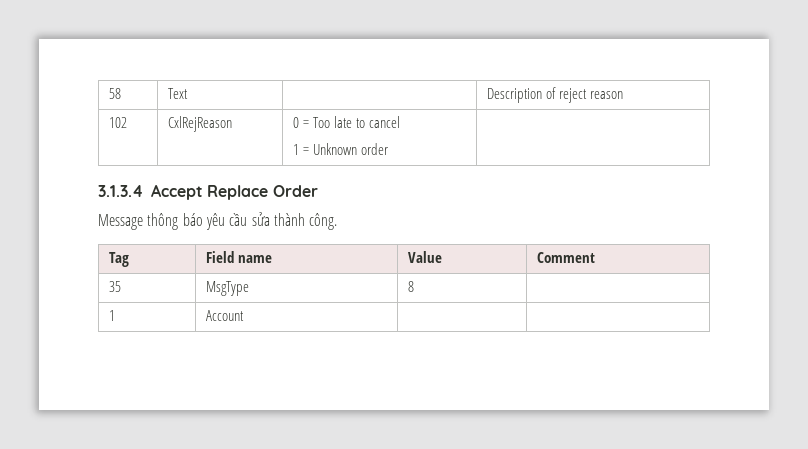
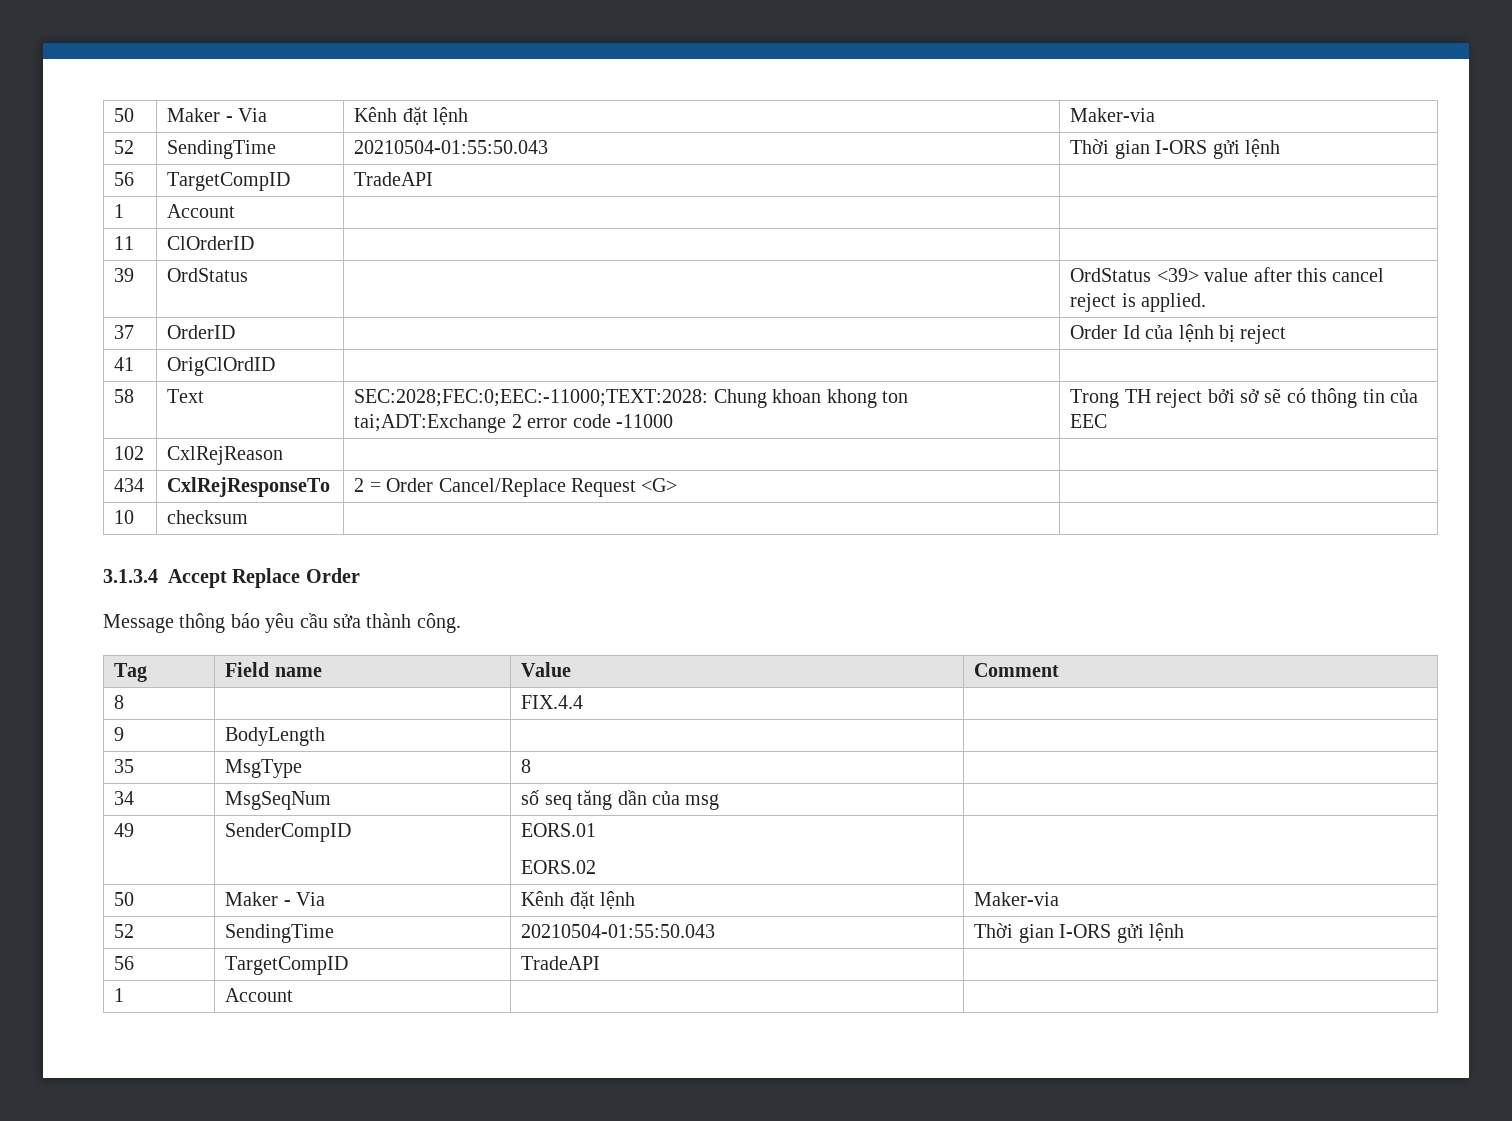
[109,88,122,99] [168,88,189,99] [487,87,623,103] [109,117,128,128] [168,116,233,132] [293,116,400,128] [293,143,388,155] 58 | Text | | Description of reject reason // 102 | CxlRejReason | 0 = Too late to cancel // 1 = Unknown order -> [114,108,135,122] [167,108,268,122] [354,107,469,125] [1070,108,1156,122] [114,140,135,154] [167,140,277,159] [354,140,549,154] [1070,139,1280,159] [114,172,135,186] [167,172,291,191] [354,172,434,186] [114,204,125,218] [167,204,236,218] [114,236,135,250] [167,236,255,250] [114,268,135,282] [167,268,249,282] [1070,267,1385,282] [1070,293,1207,312] [114,325,135,339] [167,325,236,339] [1070,324,1287,344] [114,357,135,371] [167,357,276,376] [114,389,135,403] [167,389,205,403] [354,389,908,408] [354,414,673,433] [1070,388,1418,408] [1070,414,1108,428] [114,446,145,460] [167,446,284,465] [114,478,145,492] [167,477,331,497] [354,478,678,497] [114,510,135,524] [167,510,249,524] 50 | Maker - Via | Kênh đặt lệnh | Maker-via // 52 | SendingTime | 20210504-01:55:50.043 | Thời gian I-ORS gửi lệnh // 56 | TargetCompID | TradeAPI | // 1 | Account | | // 11 | ClOrderID | | // 39 | OrdStatus | | OrdStatus <39> value after this cancel reject is applied. // 37 | OrderID | | Order Id của lệnh bị reject // 41 | OrigClOrdID | | // 58 | Text | SEC:2028;FEC:0;EEC:-11000;TEXT:2028: Chung khoan khong ton tai;ADT:Exchange 2 error code -11000 | Trong TH reject bởi sở sẽ có thông tin của EEC // 102 | CxlRejReason | | // 434 | CxlRejResponseTo | 2 = Order Cancel/Replace Request <G> | // 10 | checksum |
(596, 257) none -> [114,695,125,709] [521,695,584,709] [114,727,125,741] [225,727,326,746] // 8 | | FIX.4.4 | // 9 | BodyLength | |
(415, 286) none -> [114,791,135,805] [225,791,332,810] [521,790,720,810] [114,823,135,837] [225,823,352,842] [521,823,597,837] [521,860,597,874] [114,892,135,906] [225,892,326,906] [521,891,636,909] [974,892,1060,906] [114,924,135,938] [225,924,335,943] [521,924,716,938] [974,923,1184,943] [114,956,135,970] [225,956,349,975] [521,956,601,970] // 34 | MsgSeqNum | số seq tăng dần của msg | // 49 | SenderCompID | EORS.01 // EORS.02 | // 50 | Maker - Via | Kênh đặt lệnh | Maker-via // 52 | SendingTime | 20210504-01:55:50.043 | Thời gian I-ORS gửi lệnh // 56 | TargetCompID | TradeAPI |

